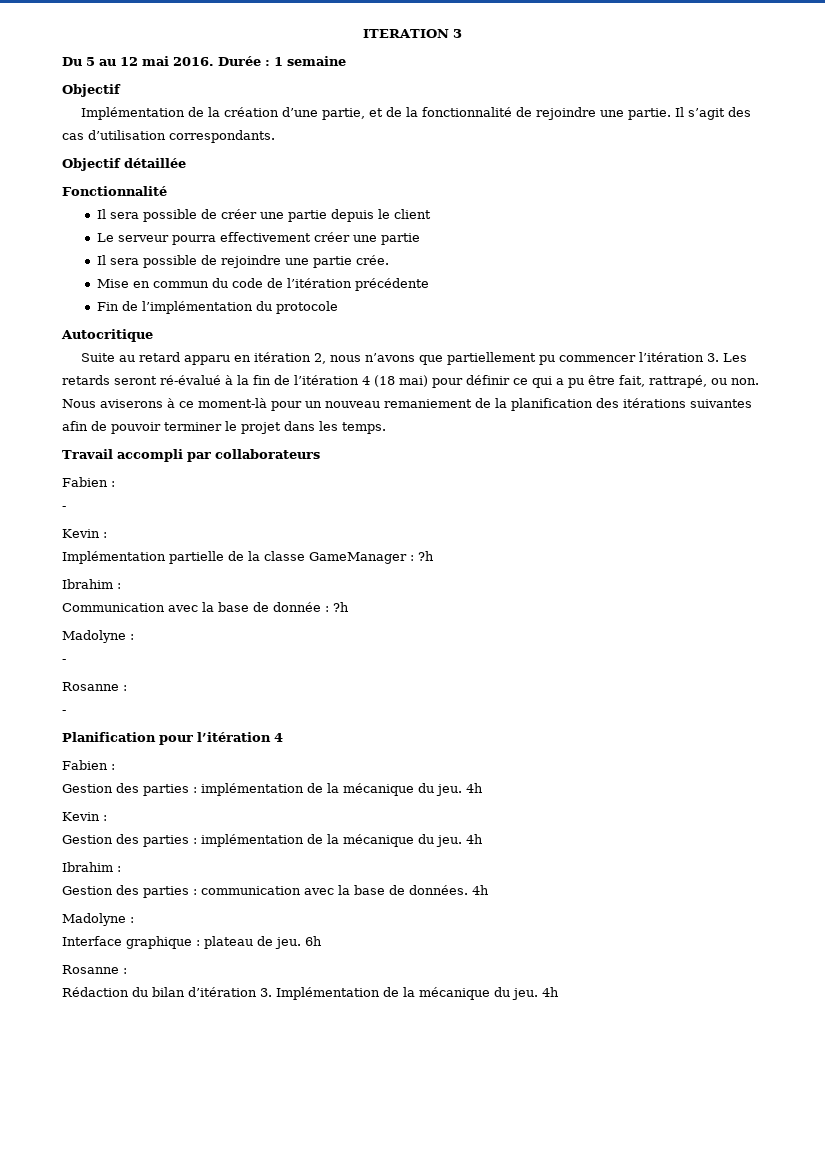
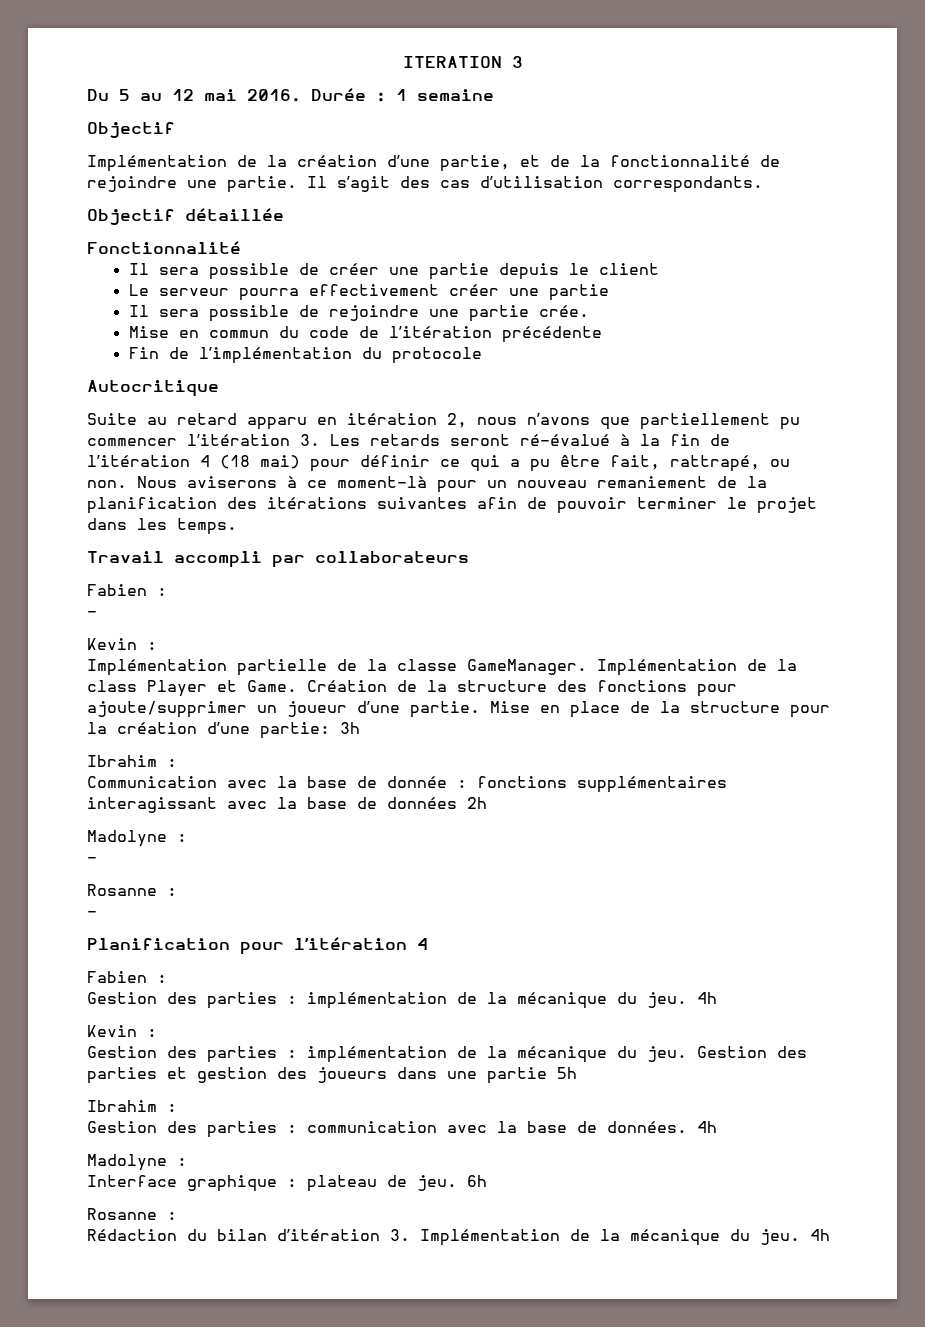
[309,551,434,564] GameManager : ?h -> [467,659,797,676] [87,680,737,697] [87,701,830,718] [87,722,360,739] GameManager. Implémentation de la class Player et Game. Création de la structure des fonctions pour ajoute/supprimer un joueur d’une partie. Mise en place de la structure pour la création d’une partie: 3h
[333,602,349,612] ?h -> [477,776,727,793] [87,797,487,813] fonctions supplémentaires interagissant avec la base de données 2h
[466,834,483,844] 4h -> [697,1046,807,1058] [87,1067,577,1084] Gestion des parties et gestion des joueurs dans une partie 5h

